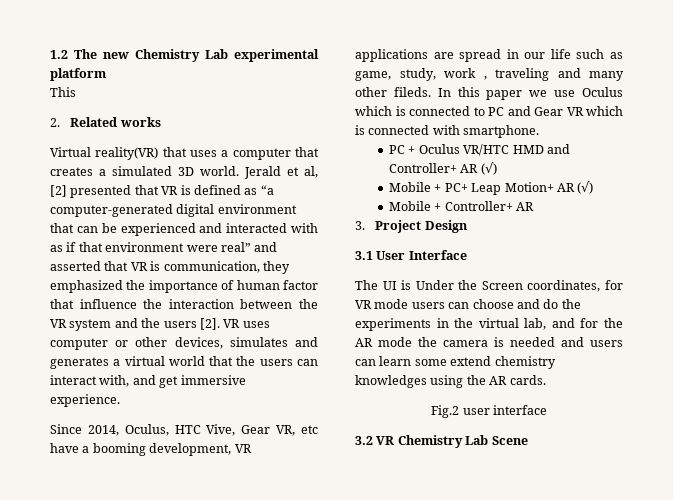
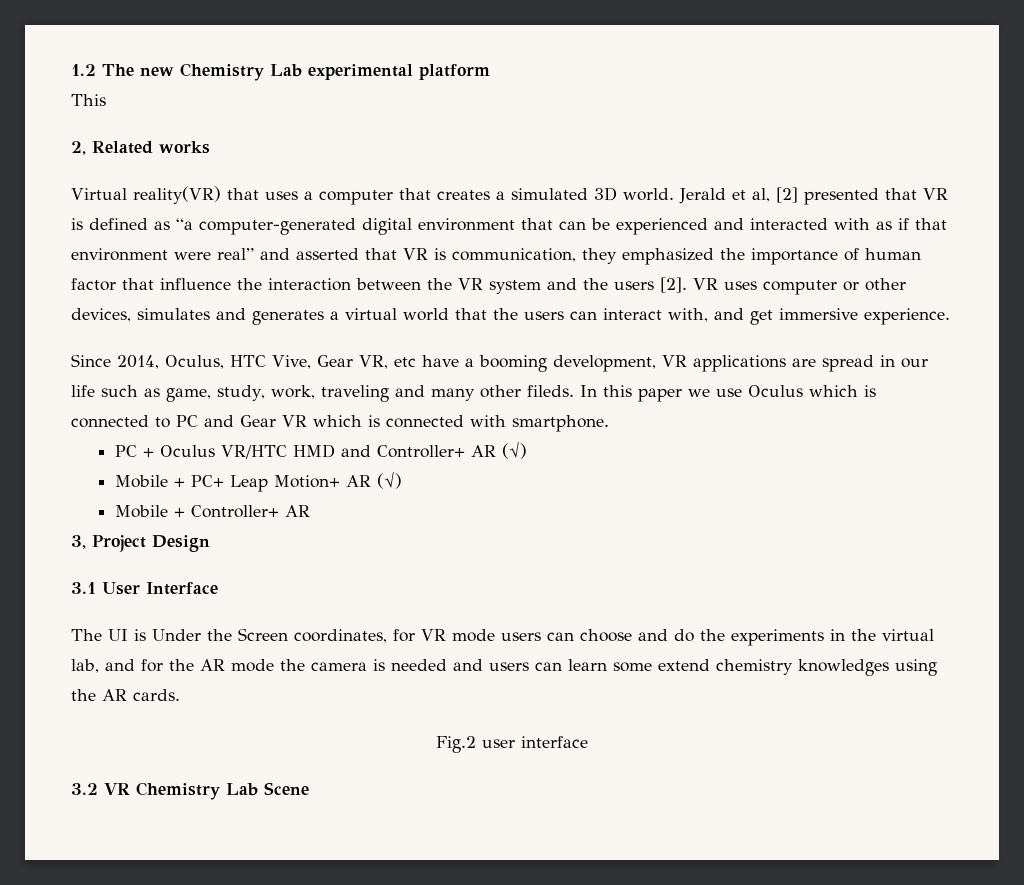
[50,118,60,127] 2. -> [71,141,86,155] 2,
[444,68,487,80] work , -> [270,385,315,399] work,
[355,221,365,230] 3. -> [71,535,86,549] 3,

